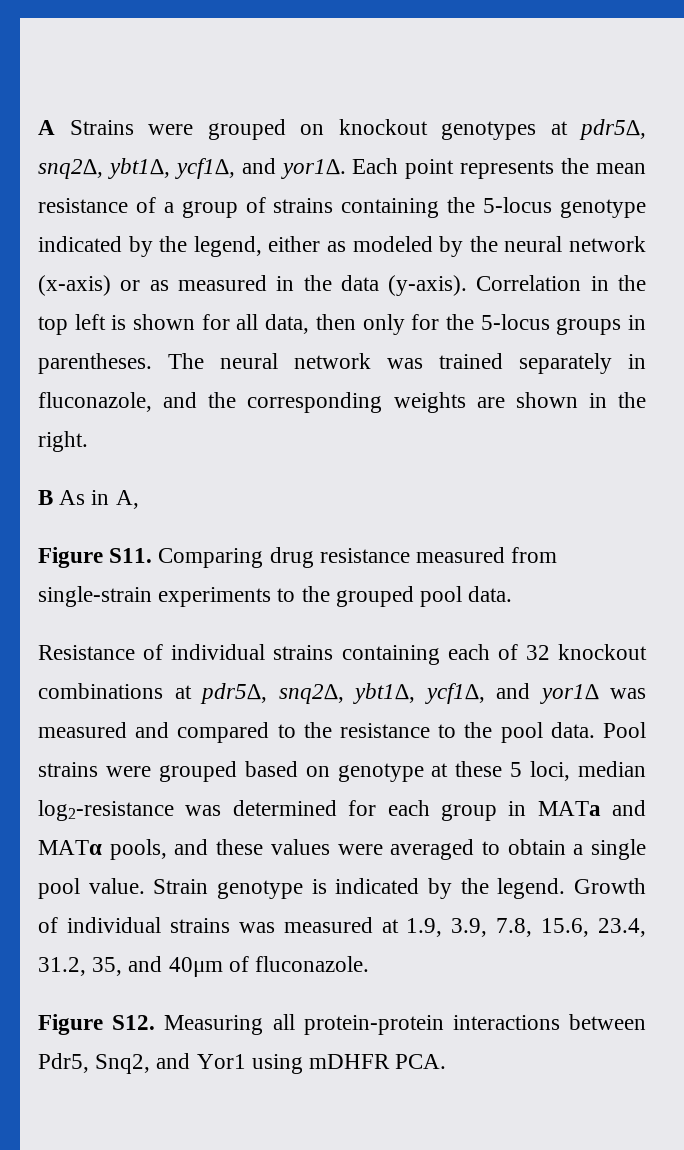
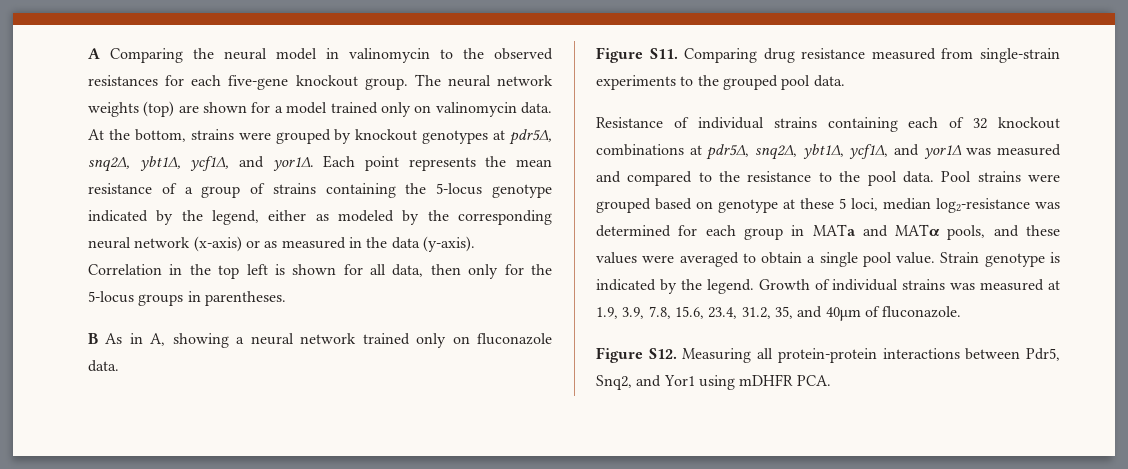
[69,119,324,140] Strains were grouped on -> [110,48,553,63] [88,74,553,90] [88,101,553,117] [88,129,352,144] Comparing the neural model in valinomycin to the observed resistances for each five-gene knockout group. The neural network weights (top) are shown for a model trained only on valinomycin data. At the bottom, strains were grouped by
(498, 244) none -> [457,210,552,225] corresponding
[168,353,646,374] [38,392,646,413] [38,431,88,452] [38,490,139,509] The neural network was trained separately in fluconazole, and the corresponding weights are shown in the right. // B As in A, -> [88,333,552,348] [88,360,119,372] // B As in A, showing a neural network trained only on fluconazole data.

